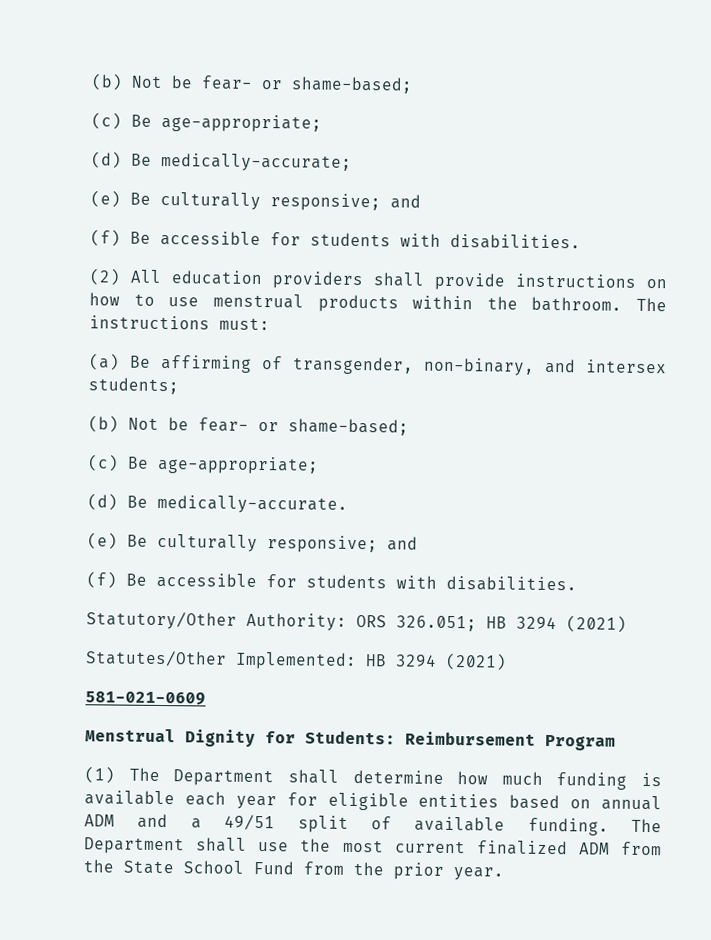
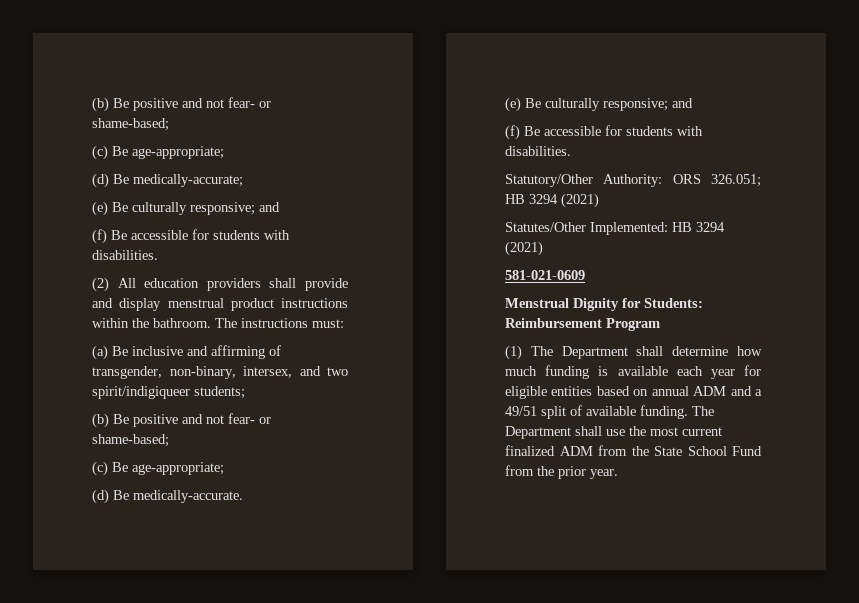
[91,73,193,91] (b) Not be -> [92,97,224,112] (b) Be positive and not
[515,273,667,289] [89,292,399,313] instructions on how to use menstrual products -> [92,298,348,311] and display menstrual product instructions
(151, 361) none -> [132,346,208,356] inclusive and
[545,358,667,374] [88,377,179,395] [88,415,189,433] and intersex students; // (b) Not be -> [243,366,348,378] [92,386,245,399] [92,413,224,428] intersex, and two spirit/indigiqueer students; // (b) Be positive and not

